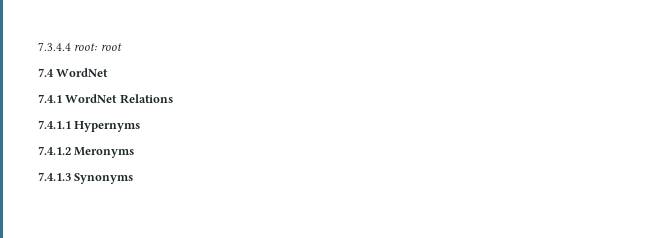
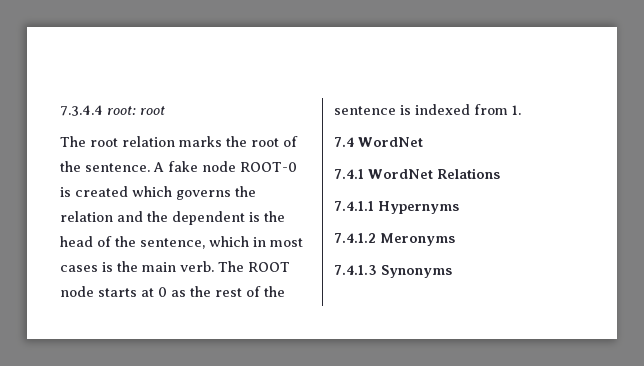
(122, 47) none -> [60,136,298,147] [60,161,297,172] [60,186,256,200] [60,211,285,225] [60,236,303,249] [60,261,290,272] [60,286,285,297] [334,104,521,115] // The root relation marks the root of the sentence. A fake node ROOT-0 is created which governs the relation and the dependent is the head of the sentence, which in most cases is the main verb. The ROOT node starts at 0 as the rest of the sentence is indexed from 1.

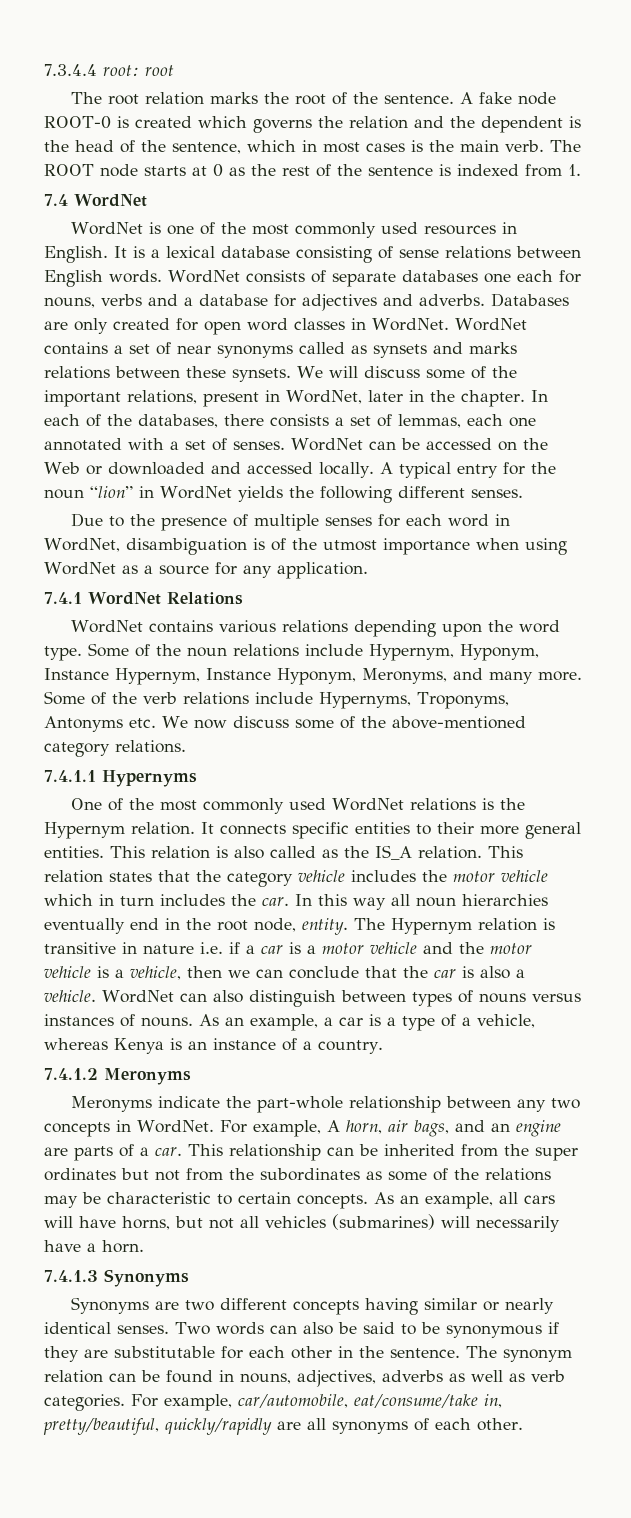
[334,168,500,179] [334,201,459,214] [334,233,455,246] [334,265,452,278] 7.4.1 WordNet Relations // 7.4.1.1 Hypernyms // 7.4.1.2 Meronyms // 7.4.1.3 Synonyms -> [70,222,517,238] [44,246,581,263] [44,270,581,287] [44,293,569,311] [44,318,527,335] [44,342,517,358] [44,366,517,382] [44,390,548,407] [44,414,536,428] [44,438,548,451] [44,462,556,479] [44,486,523,503] [70,513,510,531] [44,538,567,555] [44,562,368,579] [44,592,243,605] [70,620,560,637] [44,643,539,661] [44,668,582,685] [44,691,509,709] [44,716,526,732] [44,740,186,757] [44,770,197,787] [70,798,525,814] [44,822,581,839] [44,845,523,860] [44,870,548,887] [44,894,548,910] [44,918,555,935] [44,942,532,954] [44,966,525,980] [44,990,581,1007] [44,1014,535,1031] [44,1038,383,1054] [44,1068,191,1085] [70,1096,580,1113] [44,1120,561,1137] [44,1144,578,1161] [44,1168,551,1181] [44,1192,555,1209] [44,1214,560,1232] [44,1240,144,1253] [44,1269,189,1287] [70,1297,554,1315] [44,1322,559,1338] [44,1346,572,1362] [44,1370,565,1387] [44,1394,502,1411] [43,1418,523,1435] WordNet is one of the most commonly used resources in English. It is a lexical database consisting of sense relations between English words. WordNet consists of separate databases one each for nouns, verbs and a database for adjectives and adverbs. Databases are only created for open word classes in WordNet. WordNet contains a set of near synonyms called as synsets and marks relations between these synsets. We will discuss some of the important relations, present in WordNet, later in the chapter. In each of the databases, there consists a set of lemmas, each one annotated with a set of senses. WordNet can be accessed on the Web or downloaded and accessed locally. A typical entry for the noun “lion” in WordNet yields the following different senses. // Due to the presence of multiple senses for each word in WordNet, disambiguation is of the utmost importance when using WordNet as a source for any application. // 7.4.1 WordNet Relations // WordNet contains various relations depending upon the word type. Some of the noun relations include Hypernym, Hyponym, Instance Hypernym, Instance Hyponym, Meronyms, and many more. Some of the verb relations include Hypernyms, Troponyms, Antonyms etc. We now discuss some of the above-mentioned category relations. // 7.4.1.1 Hypernyms // One of the most commonly used WordNet relations is the Hypernym relation. It connects specific entities to their more general entities. This relation is also called as the IS_A relation. This relation states that the category vehicle includes the motor vehicle which in turn includes the car. In this way all noun hierarchies eventually end in the root node, entity. The Hypernym relation is transitive in nature i.e. if a car is a motor vehicle and the motor vehicle is a vehicle, then we can conclude that the car is also a vehicle. WordNet can also distinguish between types of nouns versus instances of nouns. As an example, a car is a type of a vehicle, whereas Kenya is an instance of a country. // 7.4.1.2 Meronyms // Meronyms indicate the part-whole relationship between any two concepts in WordNet. For example, A horn, air bags, and an engine are parts of a car. This relationship can be inherited from the super ordinates but not from the subordinates as some of the relations may be characteristic to certain concepts. As an example, all cars will have horns, but not all vehicles (submarines) will necessarily have a horn. // 7.4.1.3 Synonyms // Synonyms are two different concepts having similar or nearly identical senses. Two words can also be said to be synonymous if they are substitutable for each other in the sentence. The synonym relation can be found in nouns, adjectives, adverbs as well as verb categories. For example, car/automobile, eat/consume/take in, pretty/beautiful, quickly/rapidly are all synonyms of each other.

